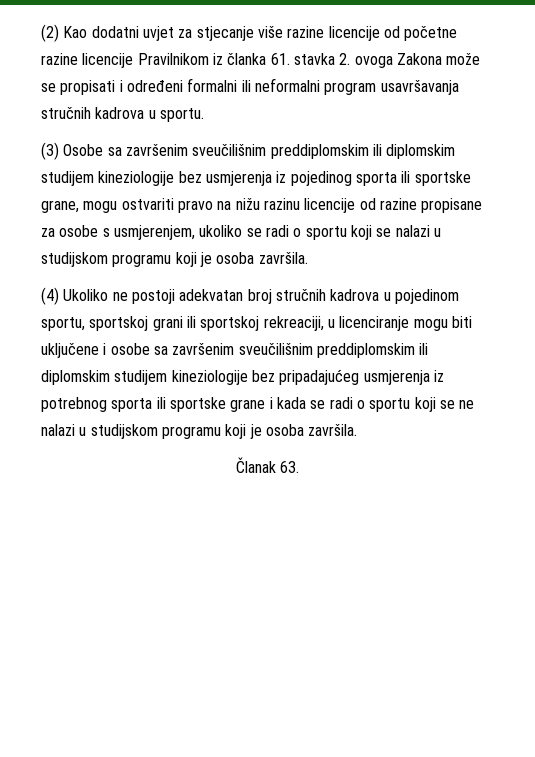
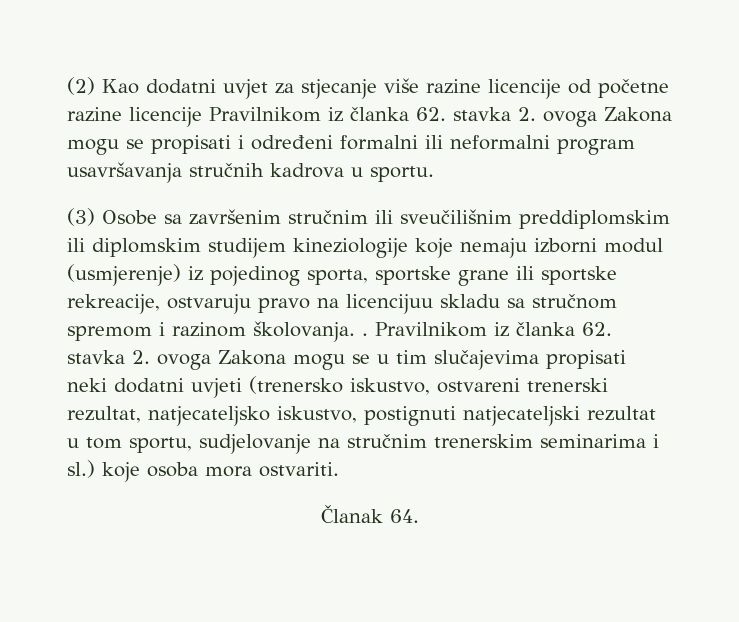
[270,53,481,68] 61. stavka 2. ovoga Zakona može -> [416,107,672,127] [67,139,119,155] 62. stavka 2. ovoga Zakona mogu
[192,144,456,159] [41,171,471,186] [41,198,483,213] [41,225,441,240] [41,252,308,267] [41,287,459,305] [41,316,472,331] [41,343,429,358] [41,369,444,385] [41,397,475,412] [41,424,358,439] sveučilišnim preddiplomskim ili diplomskim studijem kineziologije bez usmjerenja iz pojedinog sporta ili sportske grane, mogu ostvariti pravo na nižu razinu licencije od razine propisane za osobe s usmjerenjem, ukoliko se radi o sportu koji se nalazi u studijskom programu koji je osoba završila. // (4) Ukoliko ne postoji adekvatan broj stručnih kadrova u pojedinom sportu, sportskoj grani ili sportskoj rekreaciji, u licenciranje mogu biti uključene i osobe sa završenim sveučilišnim preddiplomskim ili diplomskim studijem kineziologije bez pripadajućeg usmjerenja iz potrebnog sporta ili sportske grane i kada se radi o sportu koji se ne nalazi u studijskom programu koji je osoba završila. -> [288,209,670,229] [67,238,663,258] [67,264,617,286] [67,294,617,314] [67,321,612,342] [67,350,626,370] [67,376,608,398] [67,406,656,426] [67,434,659,454] [67,460,339,482] stručnim ili sveučilišnim preddiplomskim ili diplomskim studijem kineziologije koje nemaju izborni modul (usmjerenje) iz pojedinog sporta, sportske grane ili sportske rekreacije, ostvaruju pravo na licencijuu skladu sa stručnom spremom i razinom školovanja. . Pravilnikom iz članka 62. stavka 2. ovoga Zakona mogu se u tim slučajevima propisati neki dodatni uvjeti (trenersko iskustvo, ostvareni trenerski rezultat, natjecateljsko iskustvo, postignuti natjecateljski rezultat u tom sportu, sudjelovanje na stručnim trenerskim seminarima i sl.) koje osoba mora ostvariti.
[280,461,300,473] 63. -> [389,509,419,523] 64.

